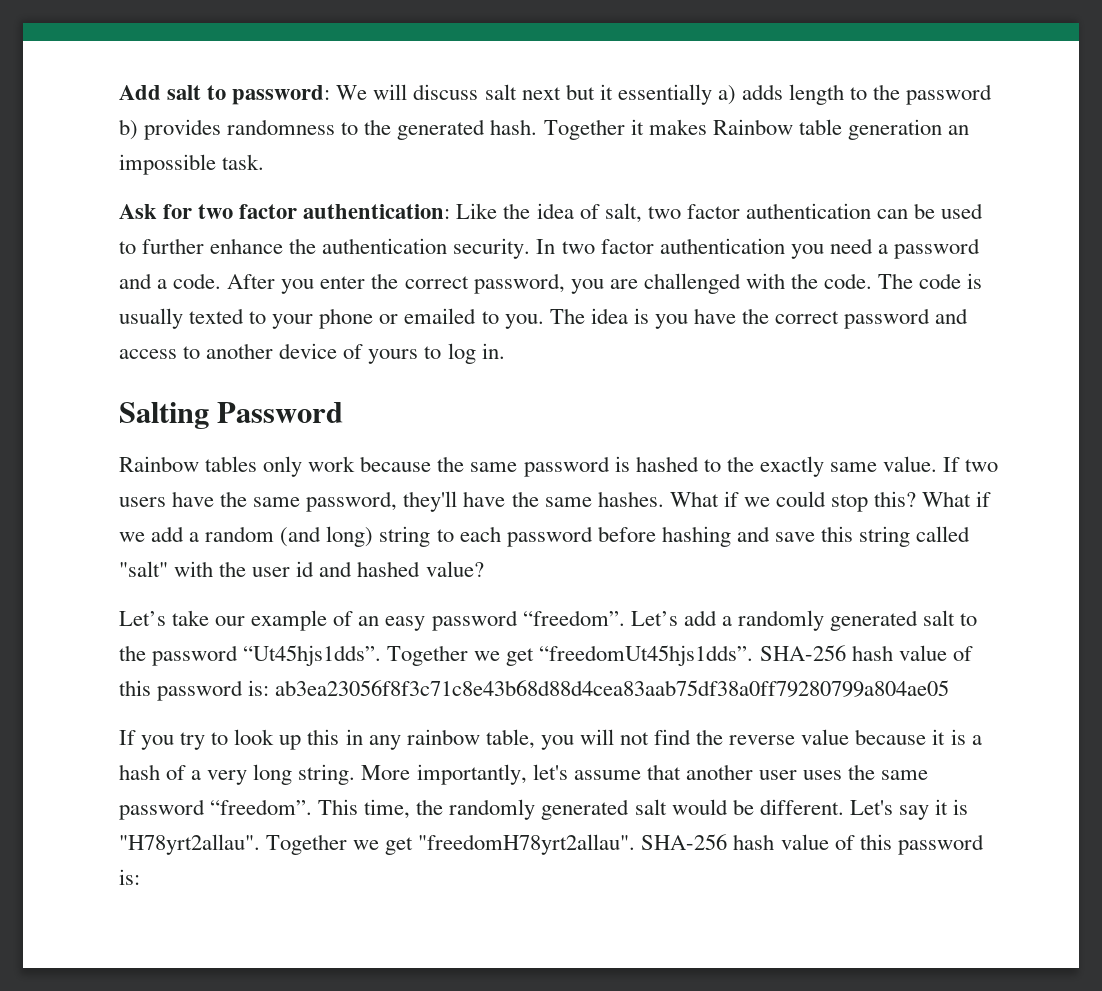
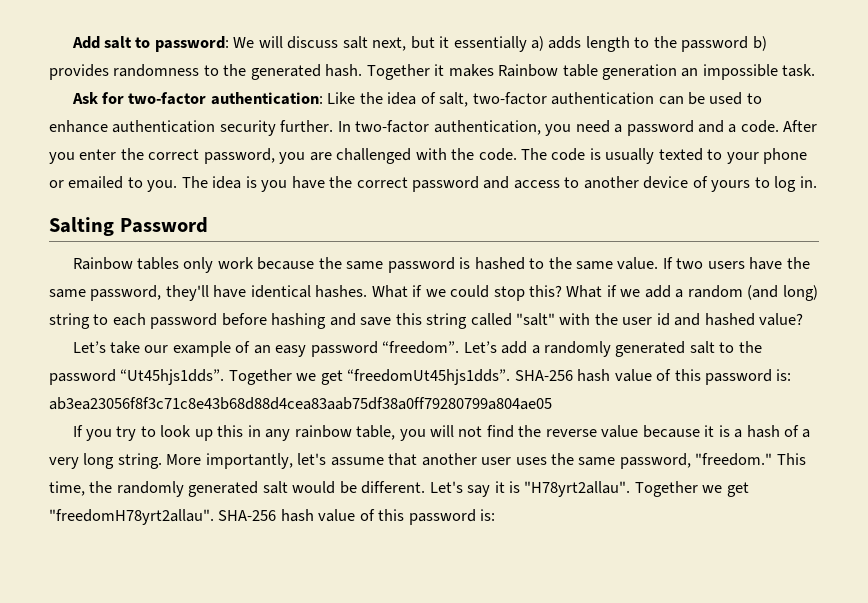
[521,87,561,100] next -> [372,37,407,51] next,
[198,204,298,219] two factor -> [128,92,207,105] two-factor
[647,204,740,219] two factor -> [472,92,547,105] two-factor
[142,238,785,259] further enhance the authentication security. In two factor authentication -> [49,120,541,136] enhance authentication security further. In two-factor authentication,
[759,456,824,477] exactly -> (572, 263) none
[511,491,592,507] the same -> [250,285,311,298] identical
[119,799,313,820] password “freedom”. -> [619,453,773,469] password, "freedom."

